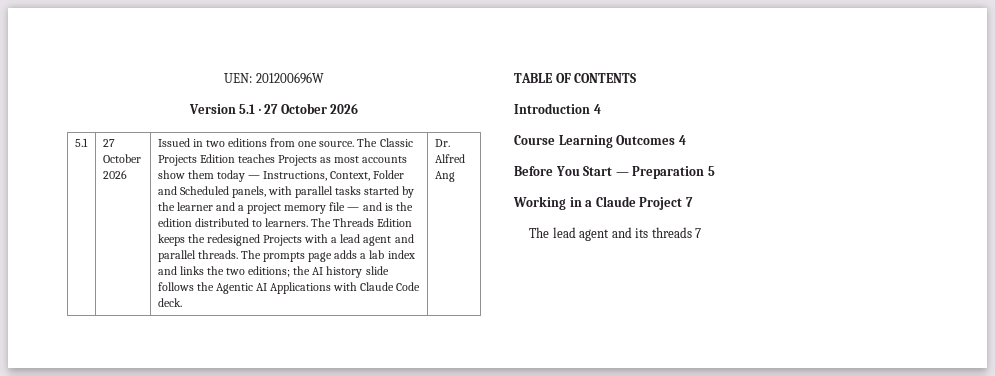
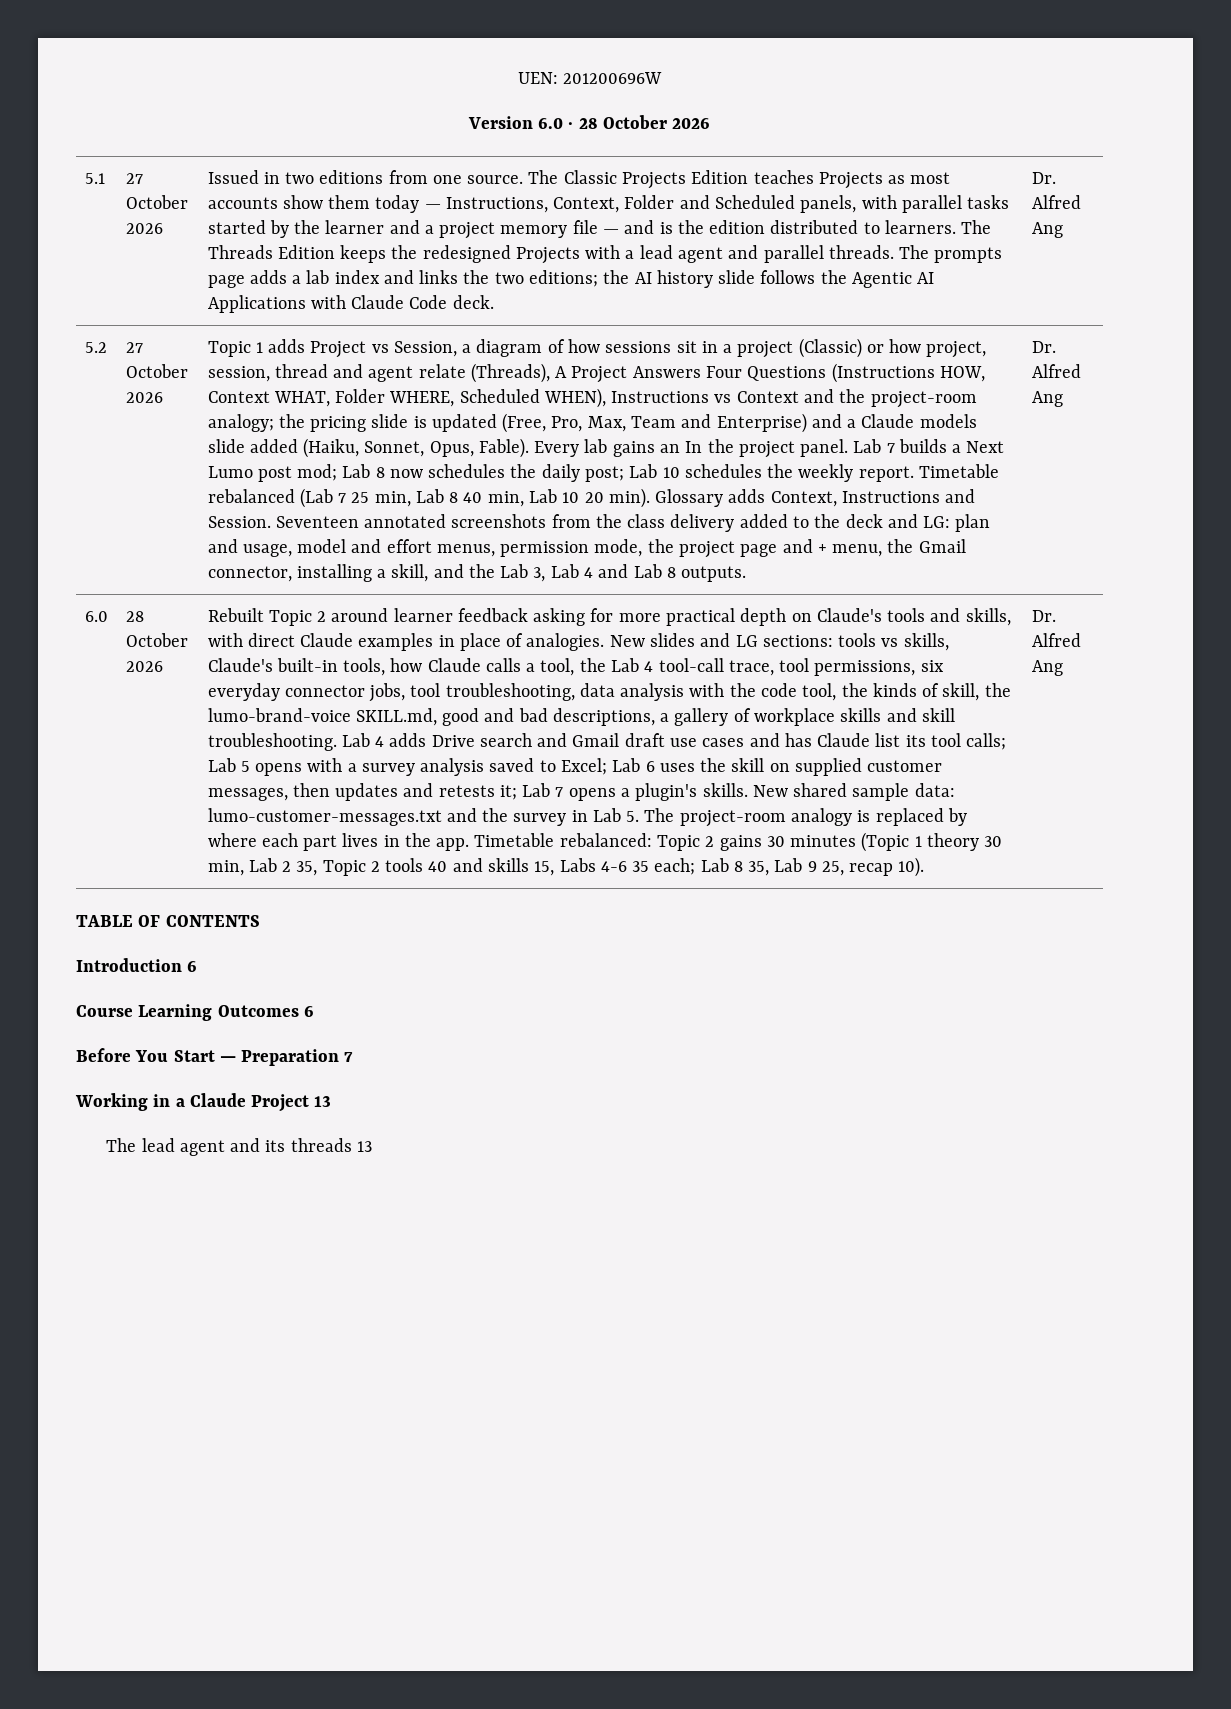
[239,104,279,114] 5.1 · 27 -> [538,118,598,129] 6.0 · 28
(455, 176) none -> [84,342,107,353] [125,342,143,353] [125,364,188,378] [125,392,163,403] [207,338,987,358] [207,363,985,383] [207,388,977,408] [207,413,977,433] [207,438,1005,458] [207,464,999,482] [207,488,976,508] [207,514,991,532] [207,539,966,558] [207,564,747,582] [1031,341,1056,353] [1031,364,1081,378] [1031,391,1063,407] [84,611,108,622] [125,611,144,622] [125,633,188,647] [125,661,163,672] [207,608,1011,626] [207,633,949,651] [207,658,944,676] [207,683,1011,702] [207,708,955,726] [207,733,1007,751] [207,758,943,776] [207,783,955,801] [207,808,967,827] [207,832,1003,852] [207,857,925,877] [1031,610,1056,622] [1031,633,1081,647] [1031,660,1063,676] // 5.2 | 27 October 2026 | Topic 1 adds Project vs Session, a diagram of how sessions sit in a project (Classic) or how project, session, thread and agent relate (Threads), A Project Answers Four Questions (Instructions HOW, Context WHAT, Folder WHERE, Scheduled WHEN), Instructions vs Context and the project-room analogy; the pricing slide is updated (Free, Pro, Max, Team and Enterprise) and a Claude models slide added (Haiku, Sonnet, Opus, Fable). Every lab gains an In the project panel. Lab 7 builds a Next Lumo post mod; Lab 8 now schedules the daily post; Lab 10 schedules the weekly report. Timetable rebalanced (Lab 7 25 min, Lab 8 40 min, Lab 10 20 min). Glossary adds Context, Instructions and Session. Seventeen annotated screenshots from the class delivery added to the deck and LG: plan and usage, model and effort menus, permission mode, the project page and + menu, the Gmail connector, installing a skill, and the Lab 3, Lab 4 and Lab 8 outputs. | Dr. Alfred Ang // 6.0 | 28 October 2026 | Rebuilt Topic 2 around learner feedback asking for more practical depth on Claude's tools and skills, with direct Claude examples in place of analogies. New slides and LG sections: tools vs skills, Claude's built-in tools, how Claude calls a tool, the Lab 4 tool-call trace, tool permissions, six everyday connector jobs, tool troubleshooting, data analysis with the code tool, the kinds of skill, the lumo-brand-voice SKILL.md, good and bad descriptions, a gallery of workplace skills and skill troubleshooting. Lab 4 adds Drive search and Gmail draft use cases and has Claude list its tool calls; Lab 5 opens with a survey analysis saved to Excel; Lab 6 uses the skill on supplied customer messages, then updates and retests it; Lab 7 opens a plugin's skills. New shared sample data: lumo-customer-messages.txt and the survey in Lab 5. The project-room analogy is replaced by where each part lives in the app. Timetable rebalanced: Topic 2 gains 30 minutes (Topic 1 theory 30 min, Lab 2 35, Topic 2 tools 40 and skills 15, Labs 4-6 35 each; Lab 8 35, Lab 9 25, recap 10). | Dr. Alfred Ang
[593,104,601,114] 4 -> [187,961,198,972] 6
[678,135,686,145] 4 -> [303,1006,314,1017] 6
[707,166,715,176] 5 -> [344,1052,354,1062] 7
[685,197,693,207] 7 -> [314,1096,332,1107] 13
[695,228,702,238] 7 -> [356,1141,372,1152] 13

